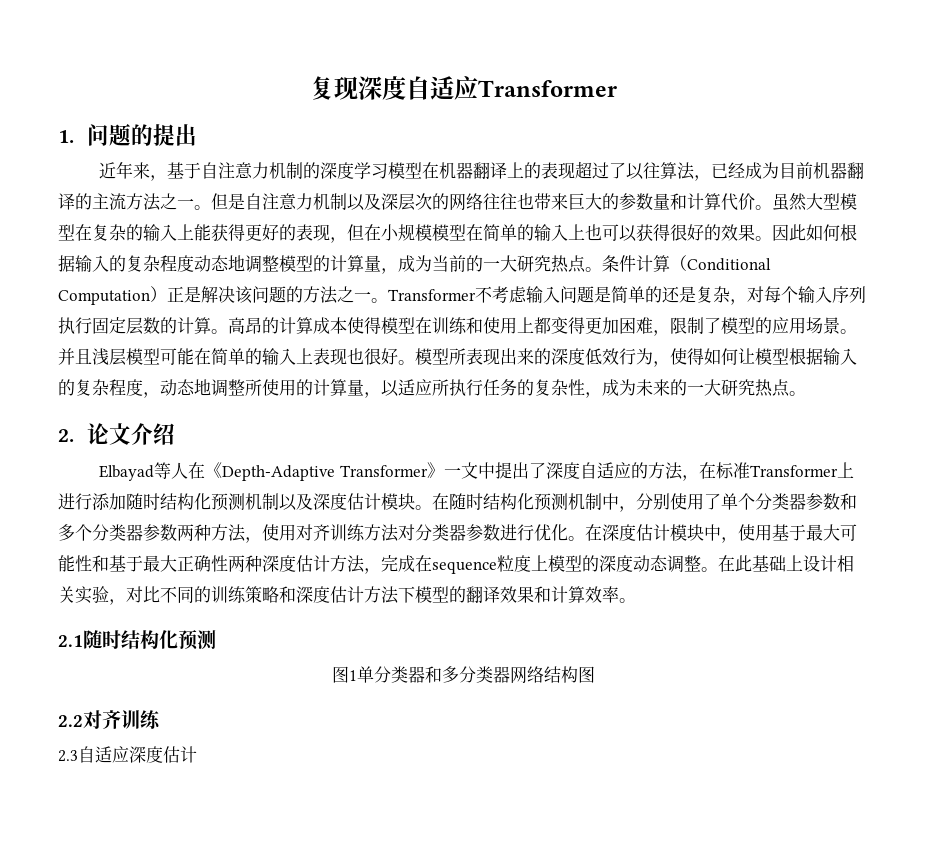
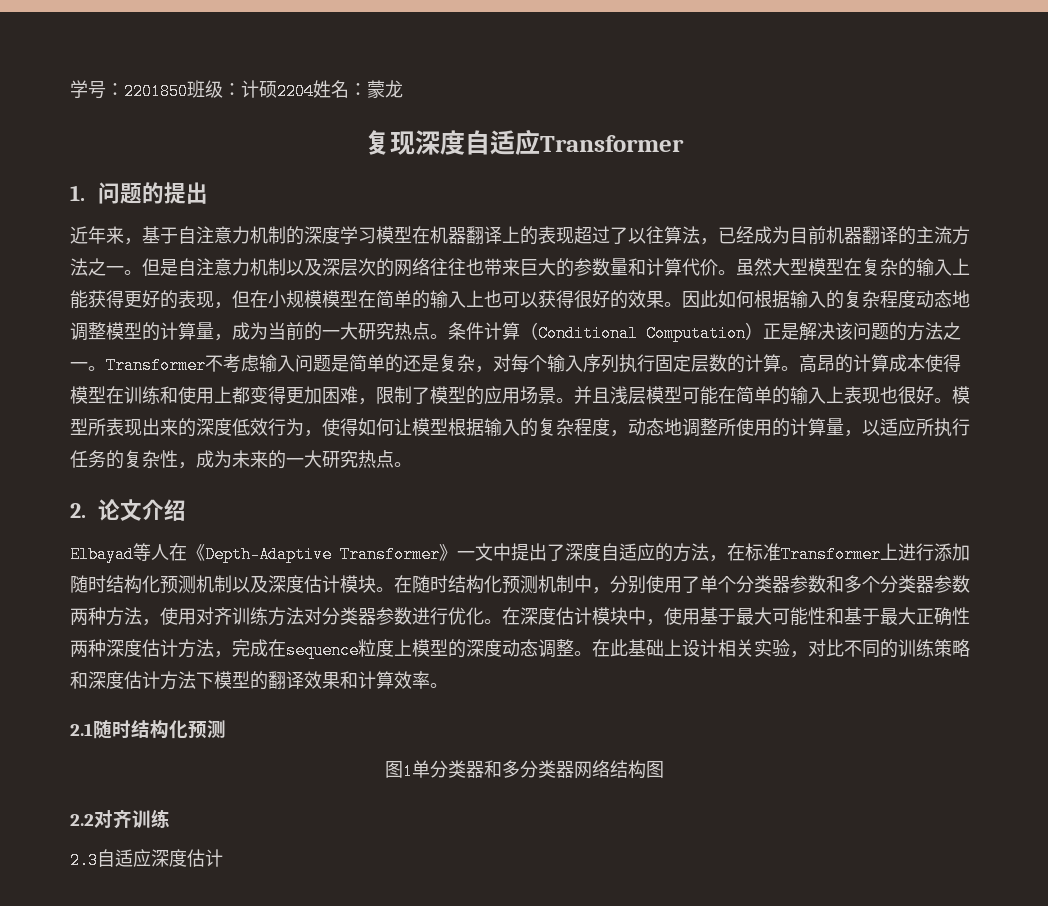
(310, 88) none -> [70,80,403,100] 学号：2201850班级：计硕2204姓名：蒙龙 //

